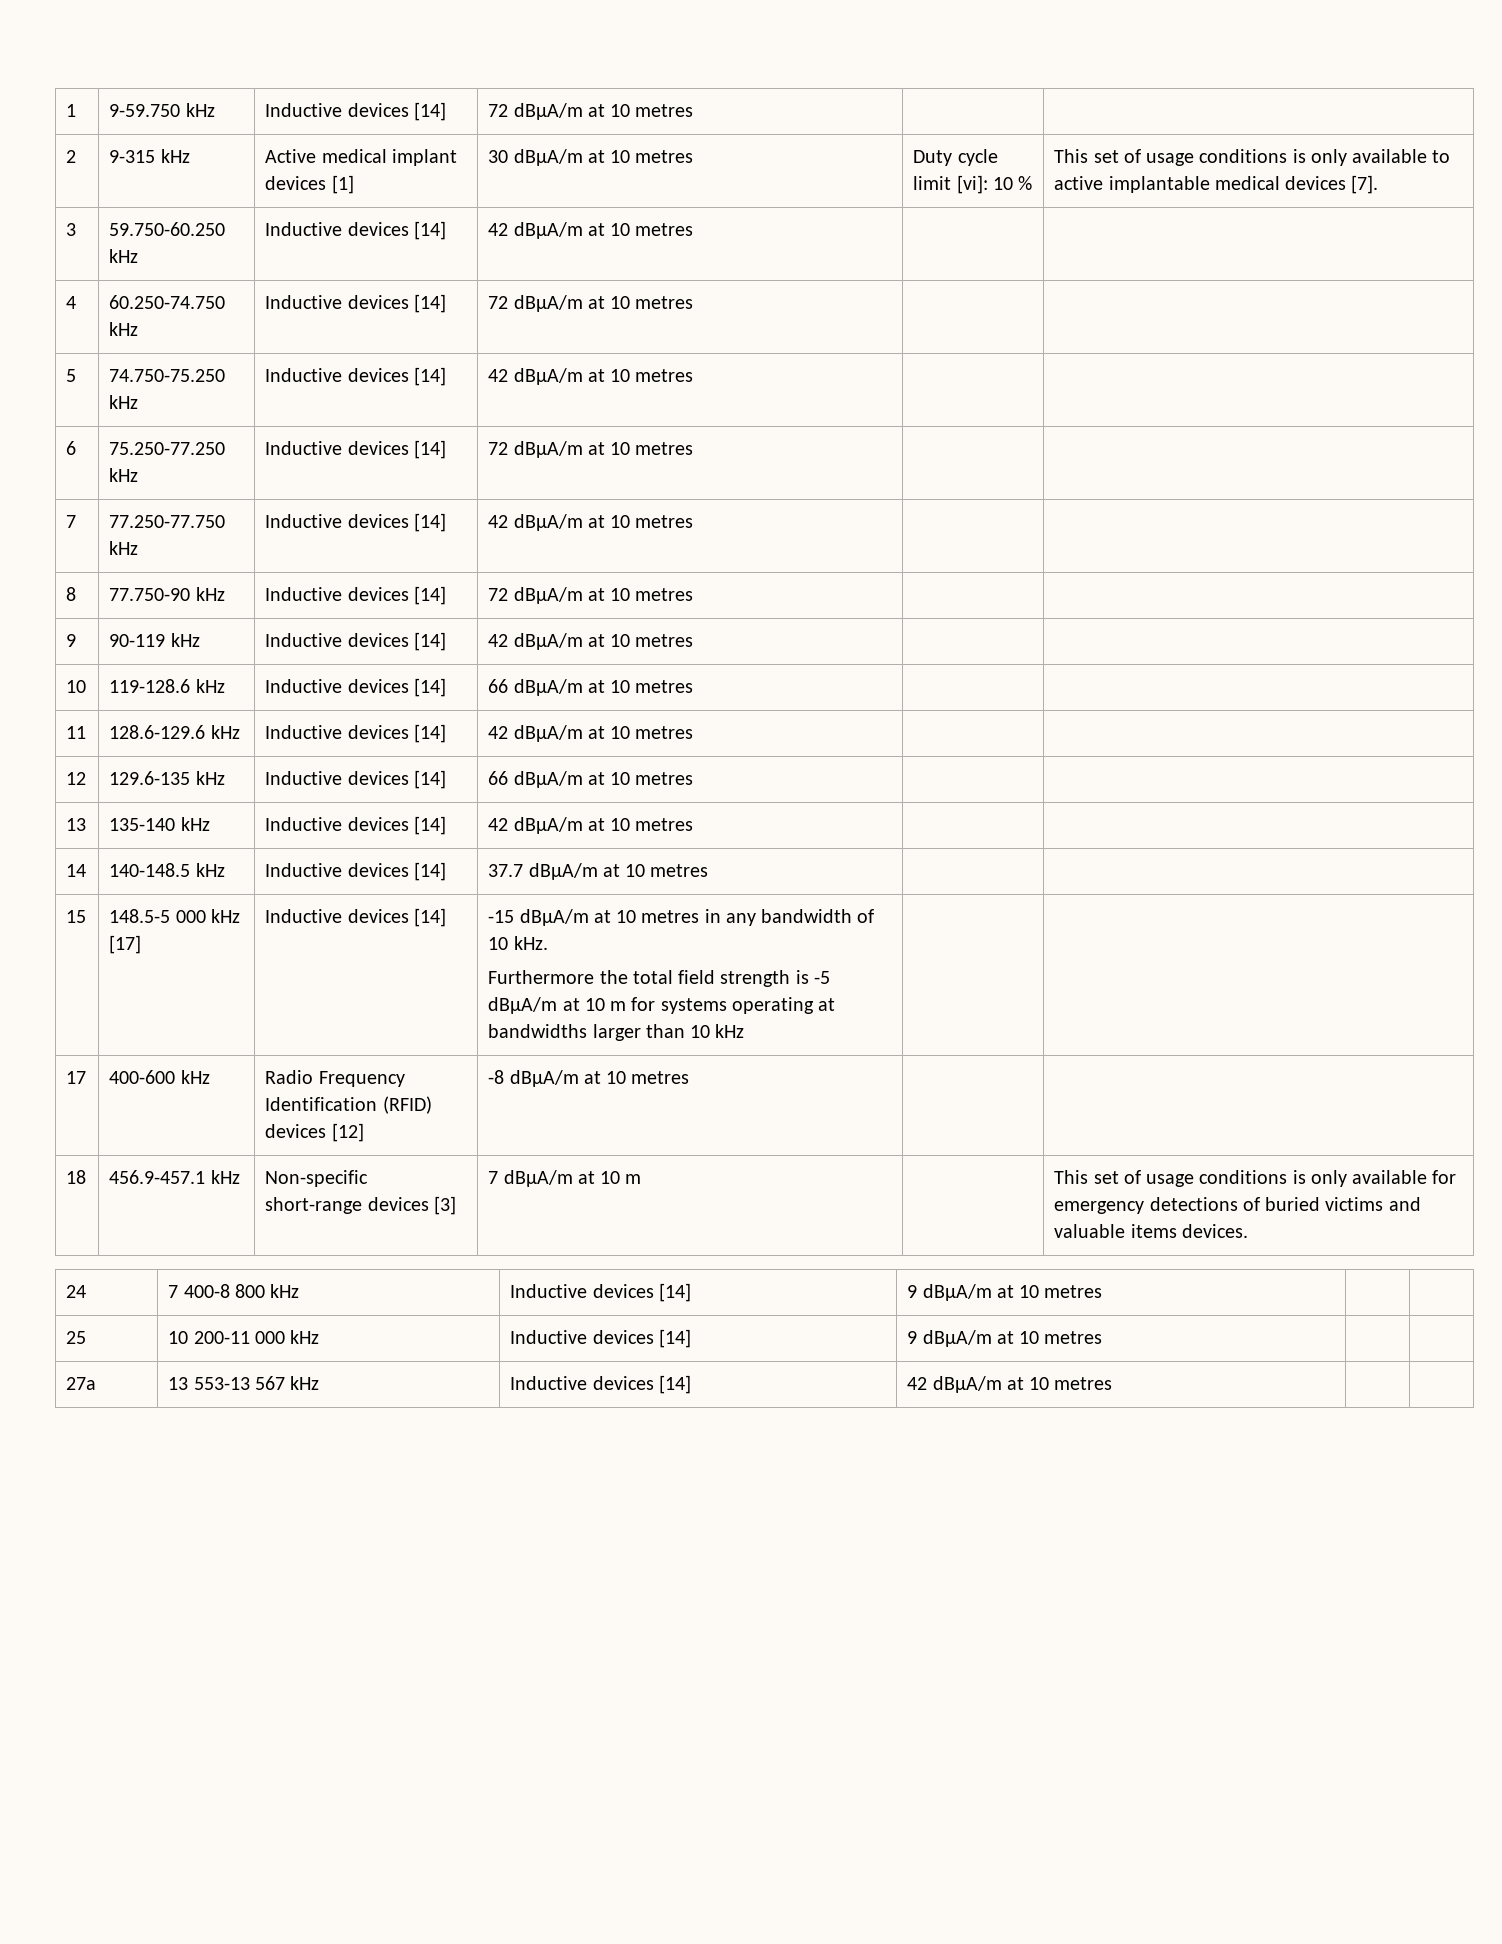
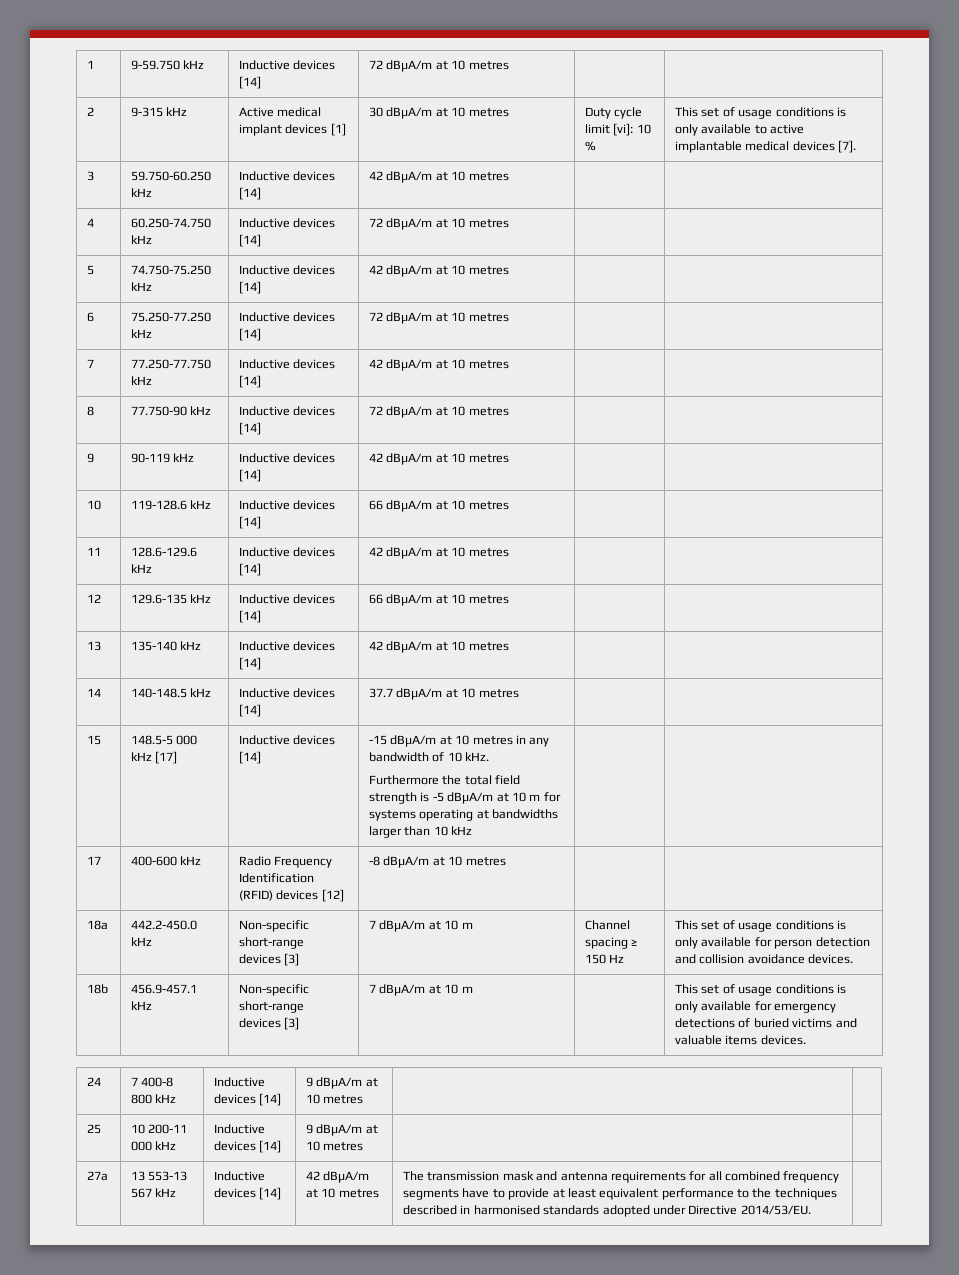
[66,1170,87,1184] 18 -> [87,920,109,930] [131,920,198,930] [131,937,153,946] [239,920,310,932] [239,937,305,949] [239,953,300,966] [369,920,473,932] [585,920,631,930] [585,937,638,949] [585,954,625,964] [675,920,846,932] [675,937,870,949] [675,954,854,964] [87,984,109,994] 18a | 442.2-450.0 kHz | Non-specific short-range devices [3] | 7 dBµA/m at 10 m | Channel spacing ≥ 150 Hz | This set of usage conditions is only available for person detection and collision avoidance devices. // 18b
(1113, 1383) none -> [403,1171,840,1183] [403,1188,837,1200] [403,1205,811,1217] The transmission mask and antenna requirements for all combined frequency segments have to provide at least equivalent performance to the techniques described in harmonised standards adopted under Directive 2014/53/EU.

